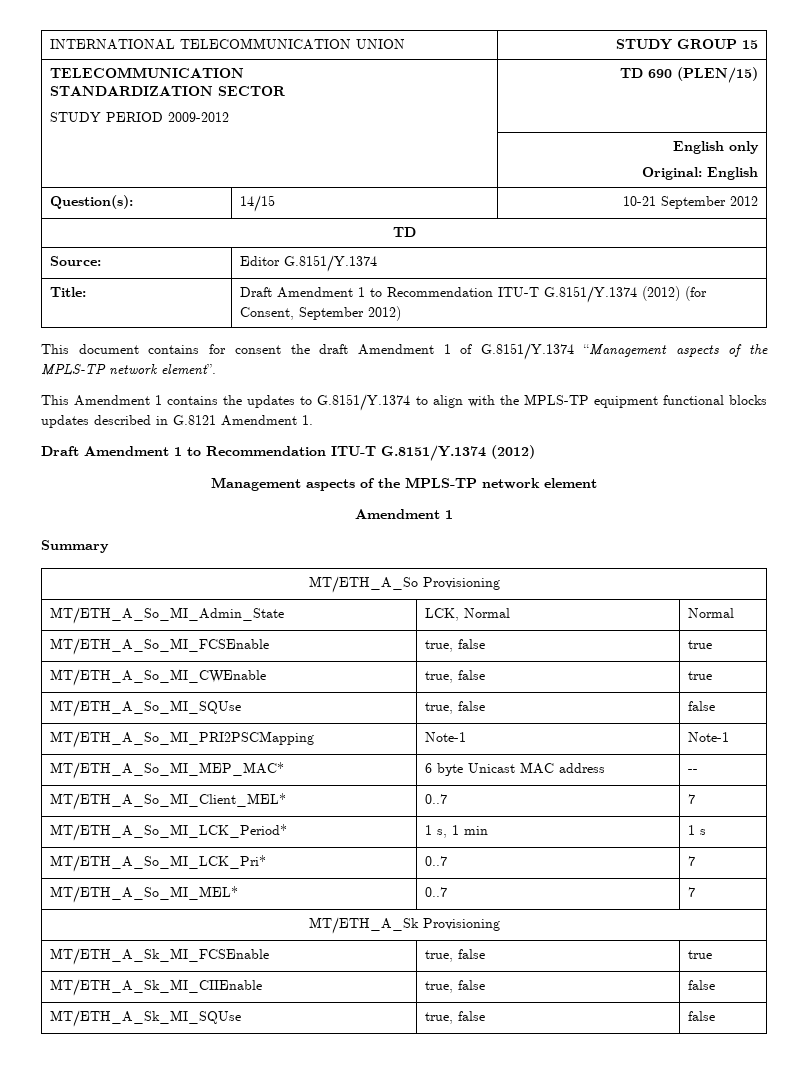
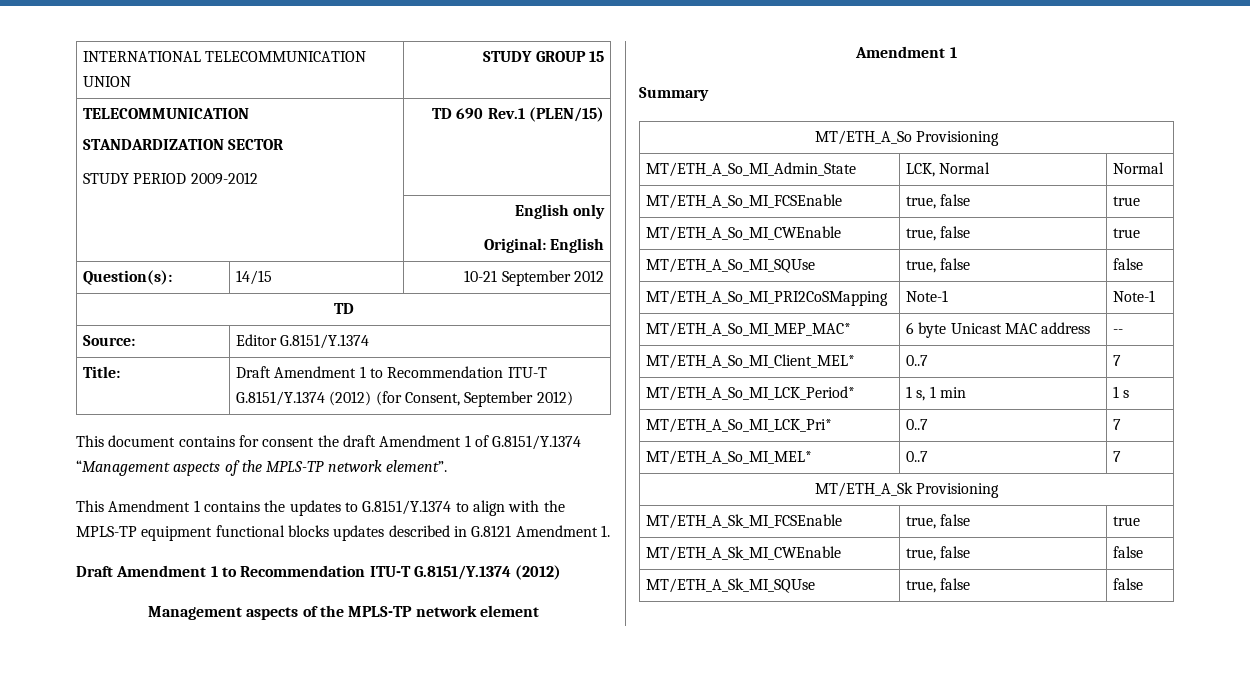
(673, 73) none -> [487,108,525,119] Rev.1
[49,731,314,748] MT/ETH_A_So_MI_PRI2PSCMapping -> [646,290,889,306] MT/ETH_A_So_MI_PRI2CoSMapping
[49,979,262,996] MT/ETH_A_Sk_MI_CIIEnable -> [646,546,842,561] MT/ETH_A_Sk_MI_CWEnable

